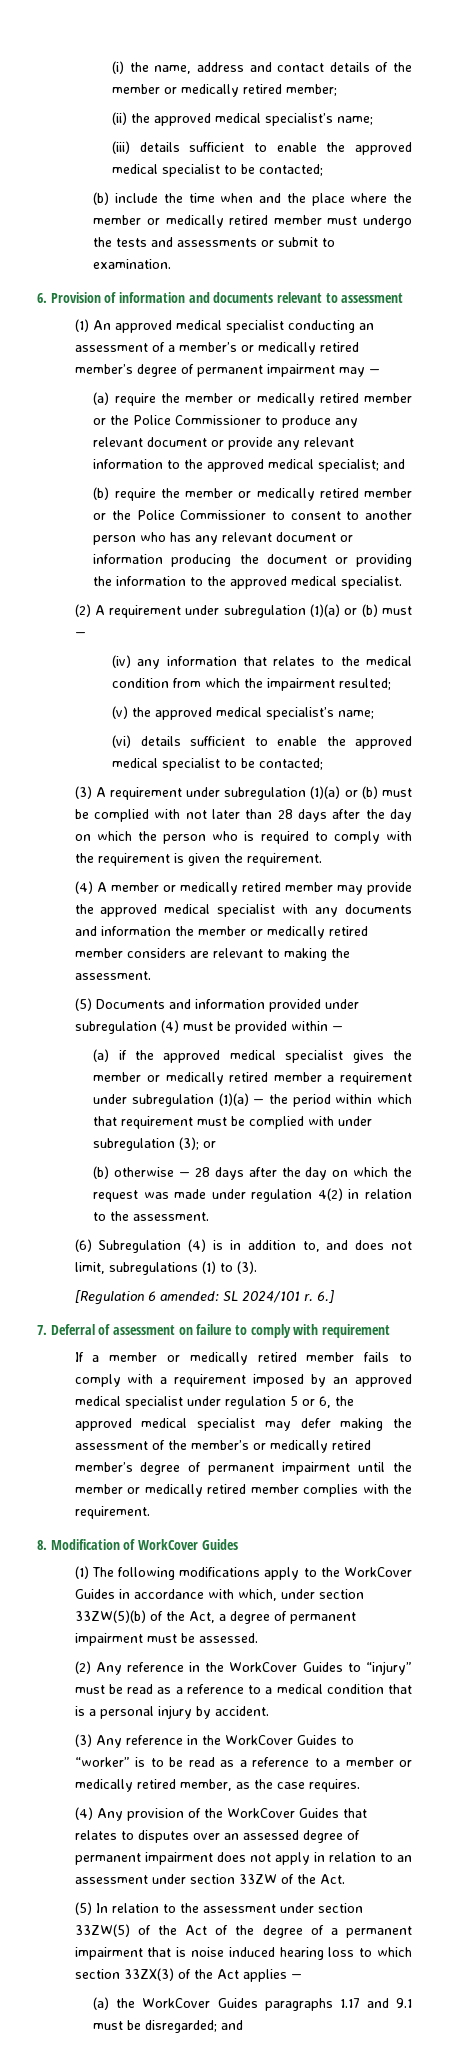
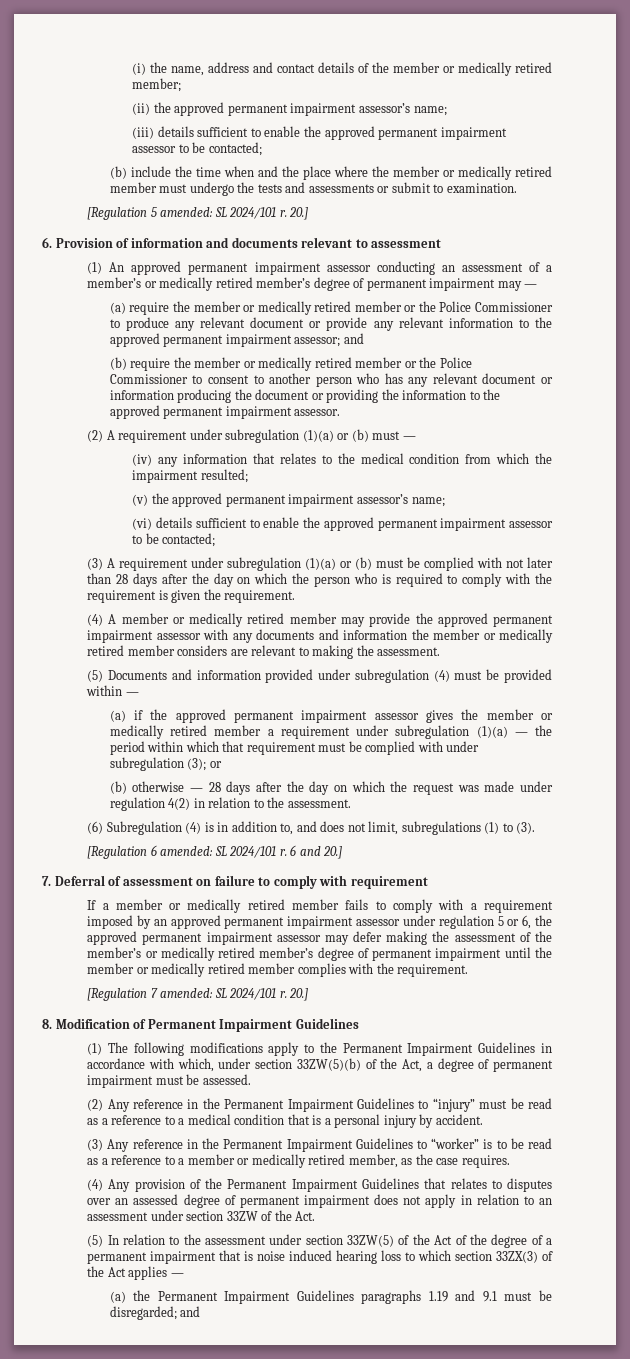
[215,113,334,126] medical specialist’s -> [227,103,410,116] permanent impairment assessor’s
[112,164,221,177] medical specialist -> [378,127,507,140] [132,146,177,153] permanent impairment assessor
(172, 264) none -> [87,207,309,220] // [Regulation 5 amended: SL 2024/101 r. 20.]
[175,320,284,333] medical specialist -> [188,262,371,275] permanent impairment assessor
[268,459,380,472] medical specialist; -> [163,334,341,347] permanent impairment assessor;
[291,576,403,589] medical specialist. -> [163,406,341,419] permanent impairment assessor.
[216,707,335,720] medical specialist’s -> [225,494,408,507] permanent impairment assessor’s
[112,758,221,771] medical specialist -> [377,518,553,531] permanent impairment assessor
[164,904,276,917] medical specialist -> [492,615,553,627] [87,630,201,643] permanent impairment assessor
[229,1050,344,1063] medical specialist -> [234,710,419,723] permanent impairment assessor
[316,1290,334,1303] 6.] -> [290,845,343,859] 6 and 20.]
[74,1396,183,1409] medical specialist -> [224,916,401,929] permanent impairment assessor
[141,1418,256,1431] medical specialist -> [142,932,321,945] permanent impairment assessor
(150, 1512) none -> [87,988,309,1001] // [Regulation 7 amended: SL 2024/101 r. 20.]
[137,1539,238,1550] WorkCover Guides -> [147,1018,359,1032] Permanent Impairment Guidelines
[344,1567,413,1577] [74,1589,115,1599] WorkCover Guides -> [342,1042,536,1056] Permanent Impairment Guidelines
[229,1662,343,1672] WorkCover Guides -> [224,1098,415,1112] Permanent Impairment Guidelines
[224,1735,337,1745] WorkCover Guides -> [223,1138,413,1152] Permanent Impairment Guidelines
[226,1808,339,1818] WorkCover Guides -> [227,1178,419,1192] Permanent Impairment Guidelines
[142,1998,360,2011] WorkCover Guides paragraphs 1.17 -> [157,1290,448,1304] Permanent Impairment Guidelines paragraphs 1.19

